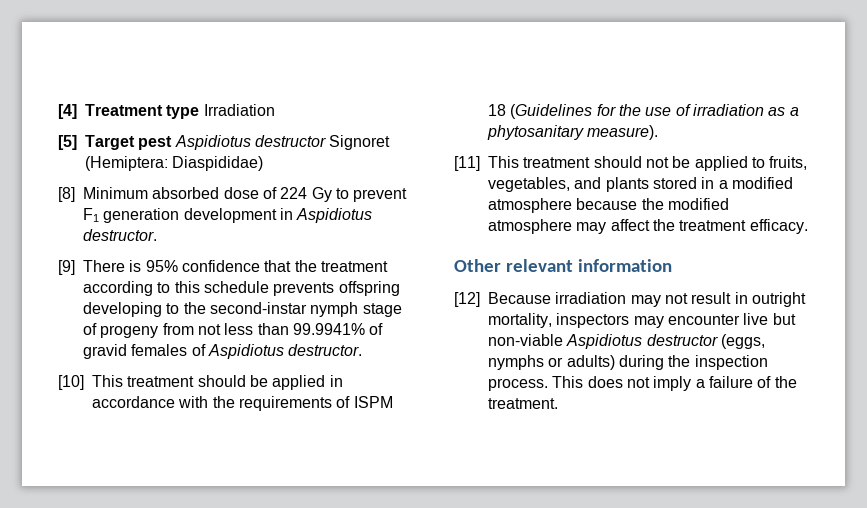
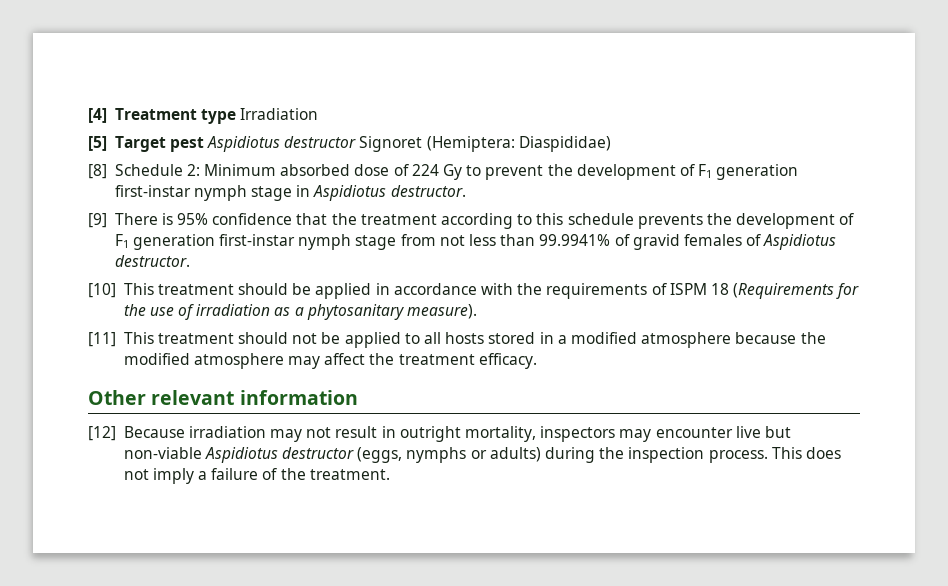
(75, 194) none -> [114,164,200,176] Schedule 2:
[83,208,277,223] F1 generation development -> [547,164,799,180] [114,185,293,201] the development of F1 generation first-instar nymph stage
[338,281,400,296] [83,302,402,317] [83,323,159,338] offspring developing to the second-instar nymph stage of progeny -> [706,213,855,229] [114,234,397,250] the development of F1 generation first-instar nymph stage
[510,104,593,119] (Guidelines -> [733,283,835,299] (Requirements
[769,156,808,170] [488,177,649,192] fruits, vegetables, and plants -> [424,332,485,344] all hosts

